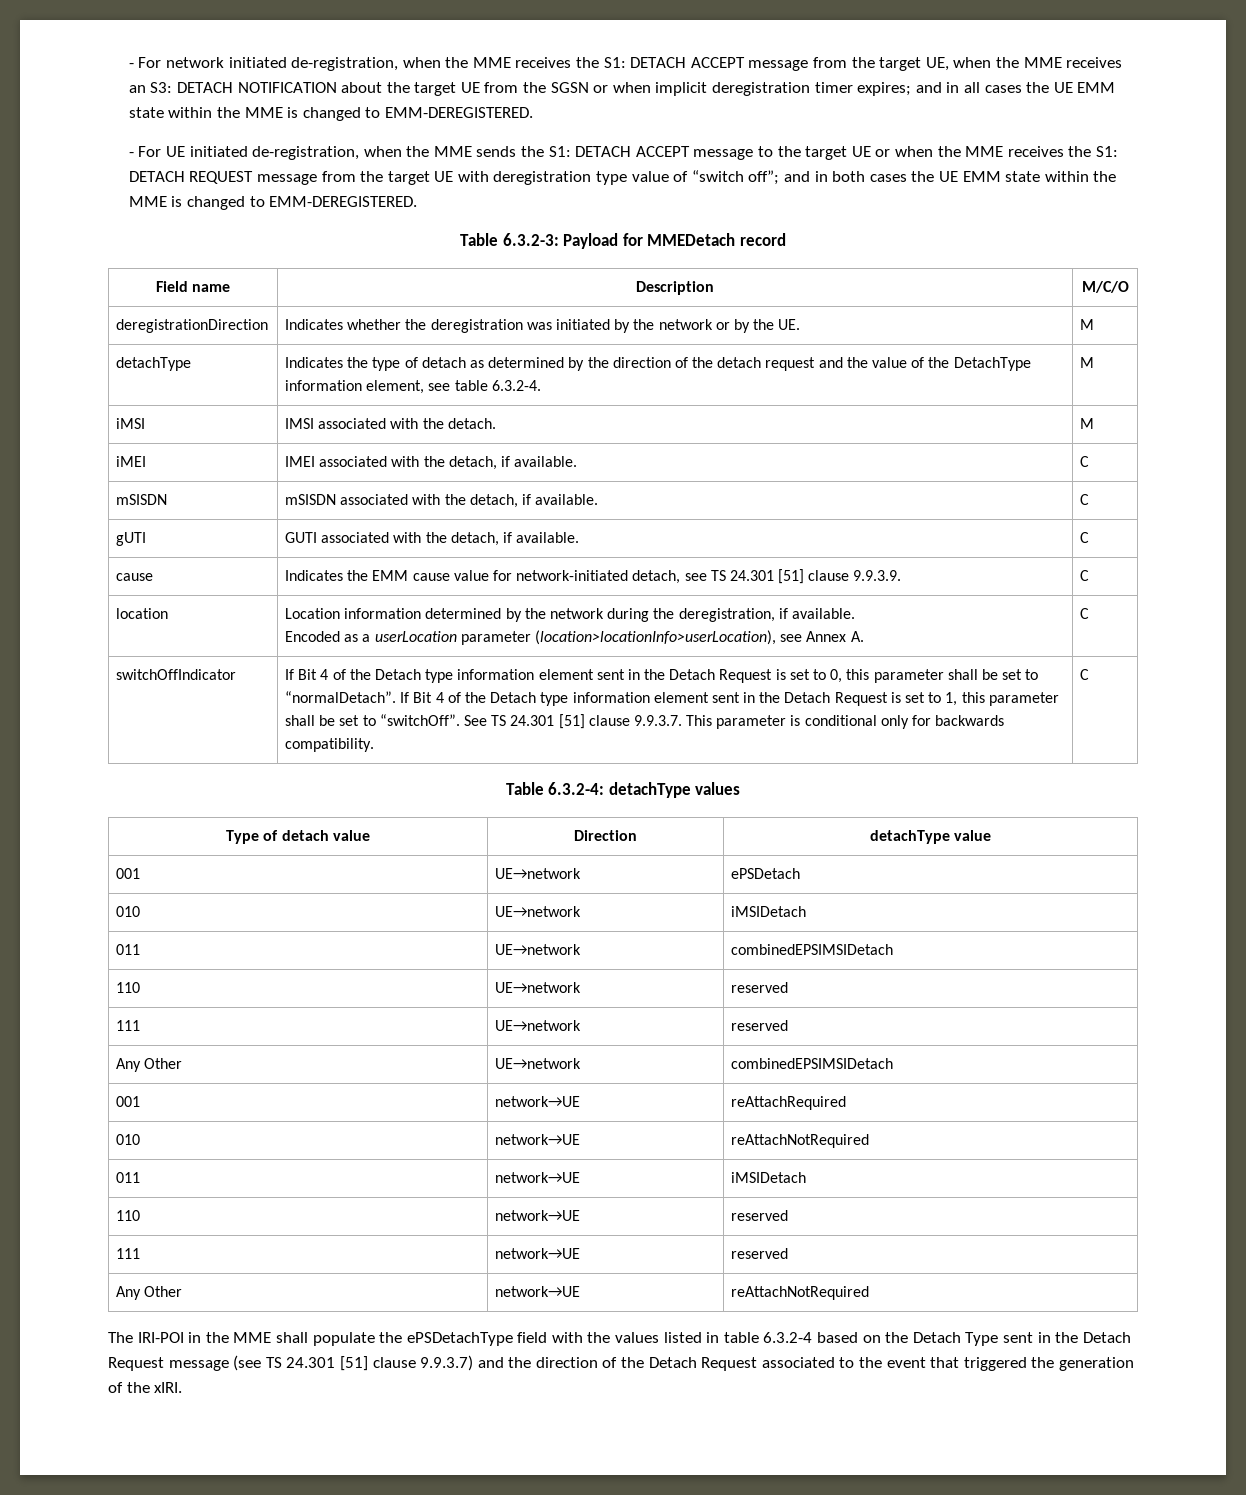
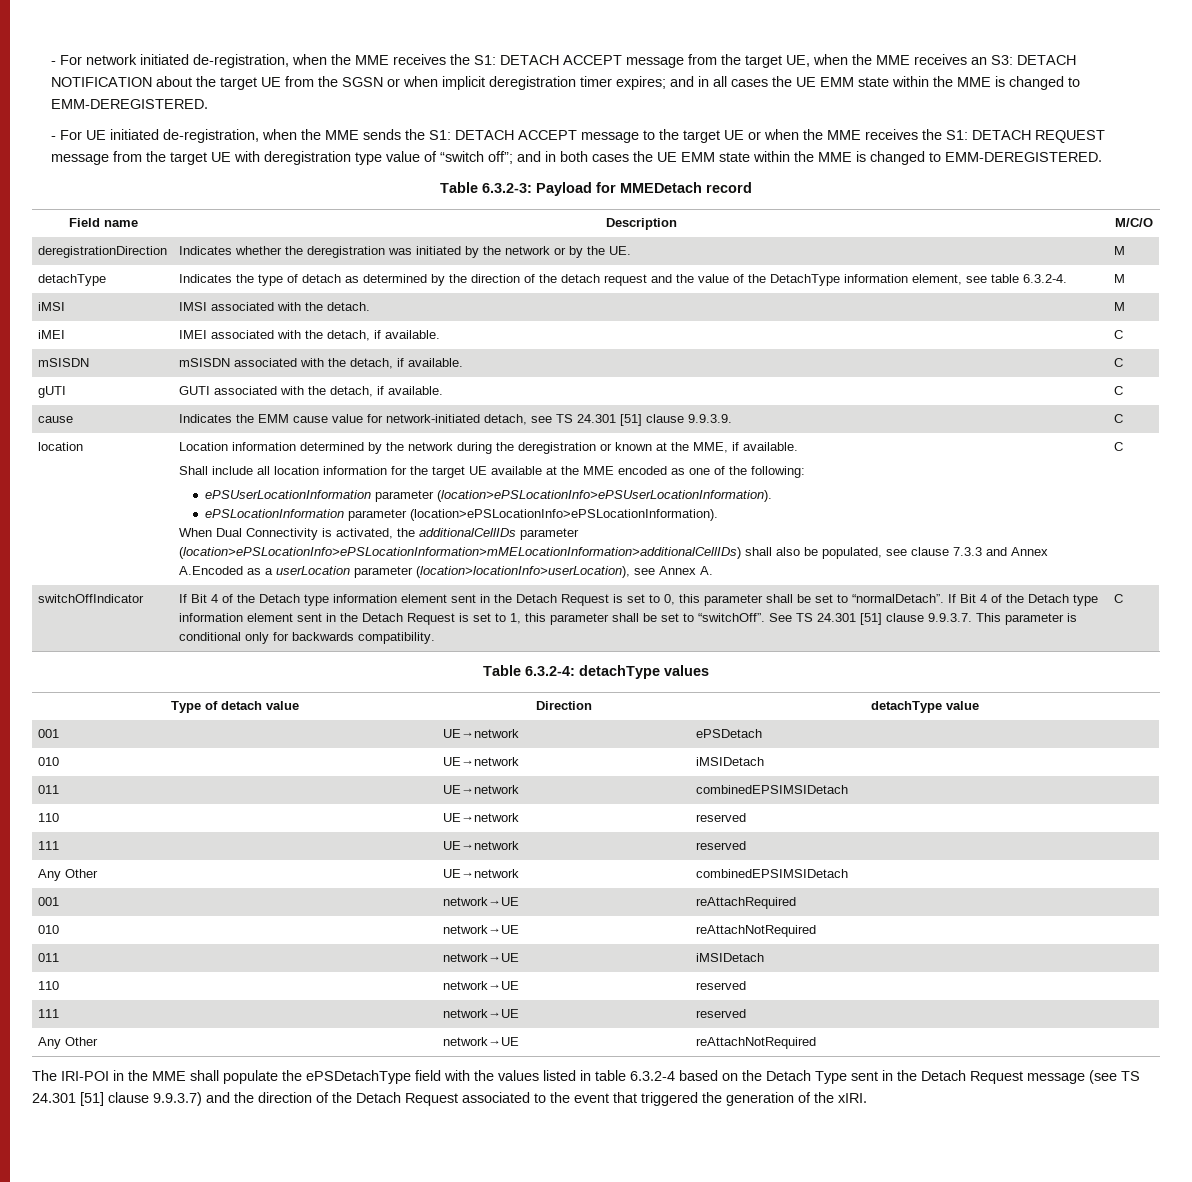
[678,608,855,622] [285,631,341,642] deregistration, if available. // Encoded -> [517,442,798,454] [178,466,805,478] [204,490,772,502] [204,509,718,521] [178,528,579,540] [178,547,1048,559] [178,566,243,575] deregistration or known at the MME, if available. // Shall include all location information for the target UE available at the MME encoded as one of the following: // ePSUserLocationInformation parameter (location>ePSLocationInfo>ePSUserLocationInformation). // ePSLocationInformation parameter (location>ePSLocationInfo>ePSLocationInformation). // When Dual Connectivity is activated, the additionalCellIDs parameter (location>ePSLocationInfo>ePSLocationInformation>mMELocationInformation>additionalCellIDs) shall also be populated, see clause 7.3.3 and Annex A.Encoded

